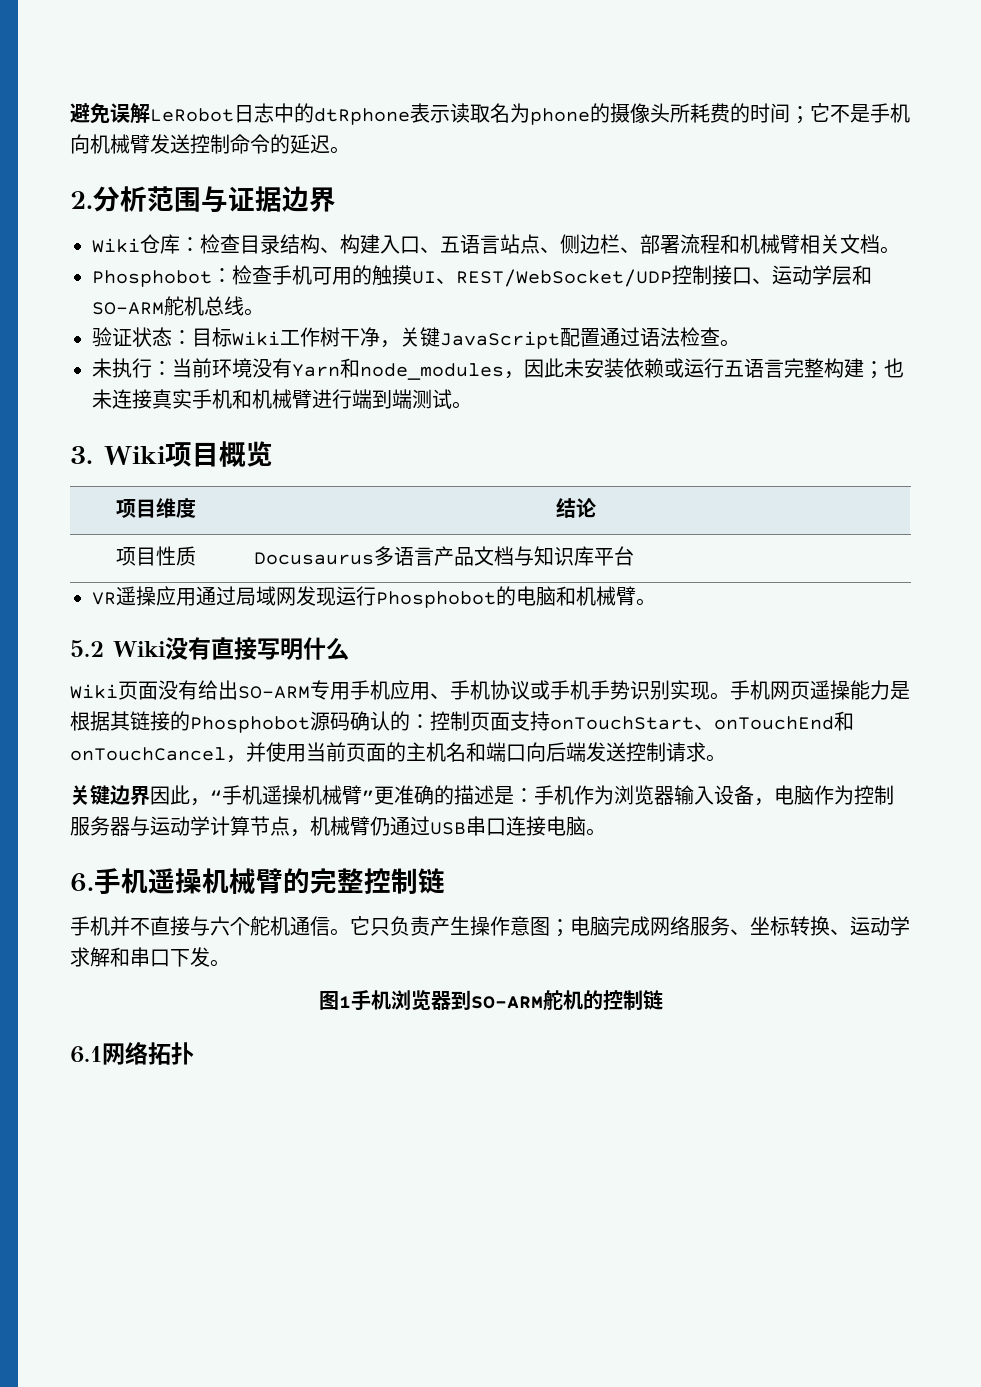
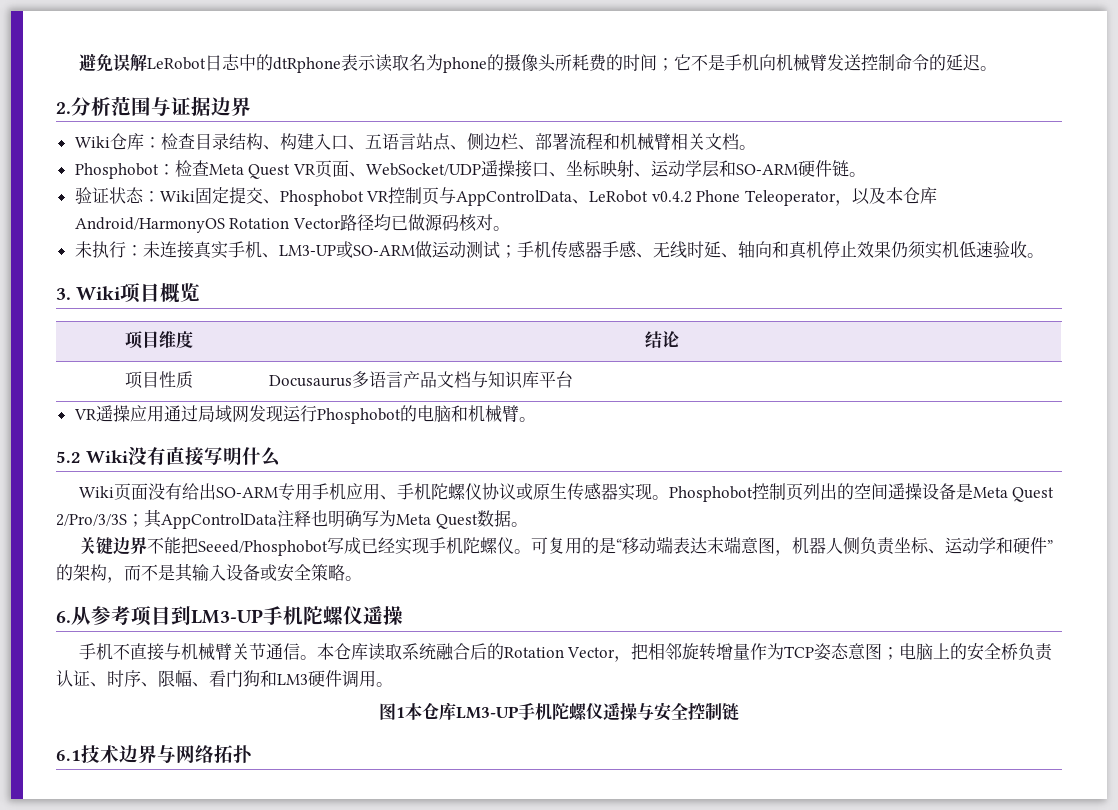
[272,265,752,287] 手机可用的触摸UI、REST/WebSocket/UDP控制接口 -> [208,160,634,179] Meta Quest VR页面、WebSocket/UDP遥操接口、坐标映射
[164,296,244,316] 舵机总线 -> [797,160,849,177] 硬件链
[192,327,740,349] [92,358,904,380] [92,389,452,409] 目标Wiki工作树干净，关键JavaScript配置通过语法检查。 // 未执行：当前环境没有Yarn和node_modules，因此未安装依赖或运行五语言完整构建；也未连接真实手机和机械臂进行端到端测试 -> [159,187,938,206] [74,214,510,233] [74,241,1027,259] Wiki固定提交、Phosphobot VR控制页与AppControlData、LeRobot v0.4.2 Phone Teleoperator，以及本仓库Android/HarmonyOS Rotation Vector路径均已做源码核对。 // 未执行：未连接真实手机、LM3-UP或SO-ARM做运动测试；手机传感器手感、无线时延、轴向和真机停止效果仍须实机低速验收
[490,680,910,700] [70,711,854,733] [70,742,726,763] [70,785,894,806] [70,816,606,837] [70,868,445,895] [70,916,130,936] 协议或手机手势识别实现。手机网页遥操能力是根据其链接的Phosphobot源码确认的：控制页面支持onTouchStart、onTouchEnd和onTouchCancel，并使用当前页面的主机名和端口向后端发送控制请求。 // 关键边界因此，“手机遥操机械臂”更准确的描述是：手机作为浏览器输入设备，电脑作为控制服务器与运动学计算节点，机械臂仍通过USB串口连接电脑。 // 6.手机遥操机械臂的完整控制链 // 手机并 -> [430,483,1055,502] [56,509,528,529] [78,536,1053,556] [56,563,362,583] [56,606,403,626] [78,643,113,660] 陀螺仪协议或原生传感器实现。Phosphobot控制页列出的空间遥操设备是Meta Quest 2/Pro/3/3S；其AppControlData注释也明确写为Meta Quest数据。 // 关键边界不能把Seeed/Phosphobot写成已经实现手机陀螺仪。可复用的是“移动端表达末端意图，机器人侧负责坐标、运动学和硬件”的架构，而不是其输入设备或安全策略。 // 6.从参考项目到LM3-UP手机陀螺仪遥操 // 手机
[210,916,910,937] [70,947,230,967] [318,990,603,1011] 六个舵机通信。它只负责产生操作意图；电脑完成网络服务、坐标转换、运动学求解和串口下发。 // 图1手机浏览器到SO-ARM舵机的 -> [180,643,1054,662] [56,670,393,688] [379,702,688,721] 机械臂关节通信。本仓库读取系统融合后的Rotation Vector，把相邻旋转增量作为TCP姿态意图；电脑上的安全桥负责认证、时序、限幅、看门狗和LM3硬件调用。 // 图1本仓库LM3-UP手机陀螺仪遥操与安全
(102, 1054) none -> [81,745,176,763] 技术边界与

